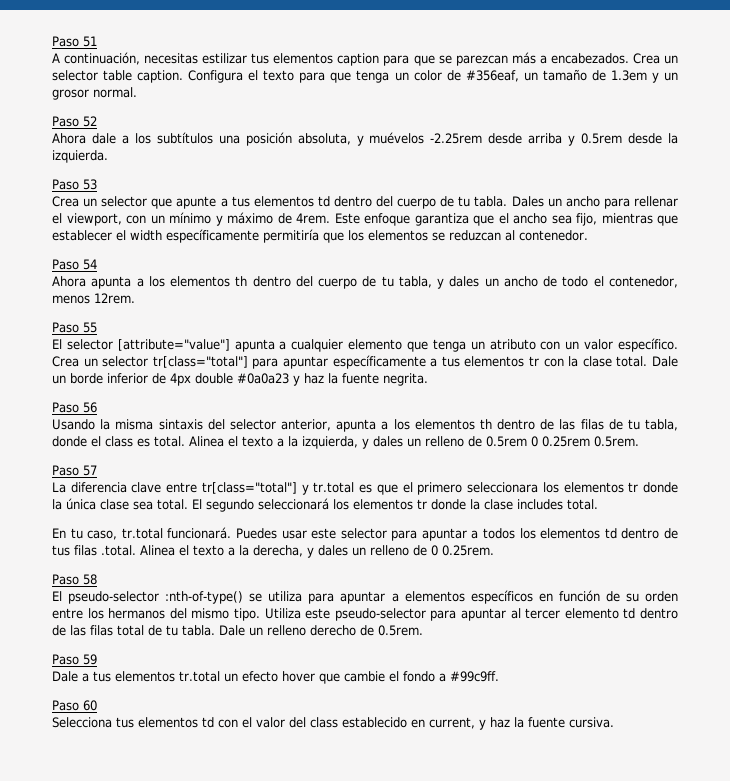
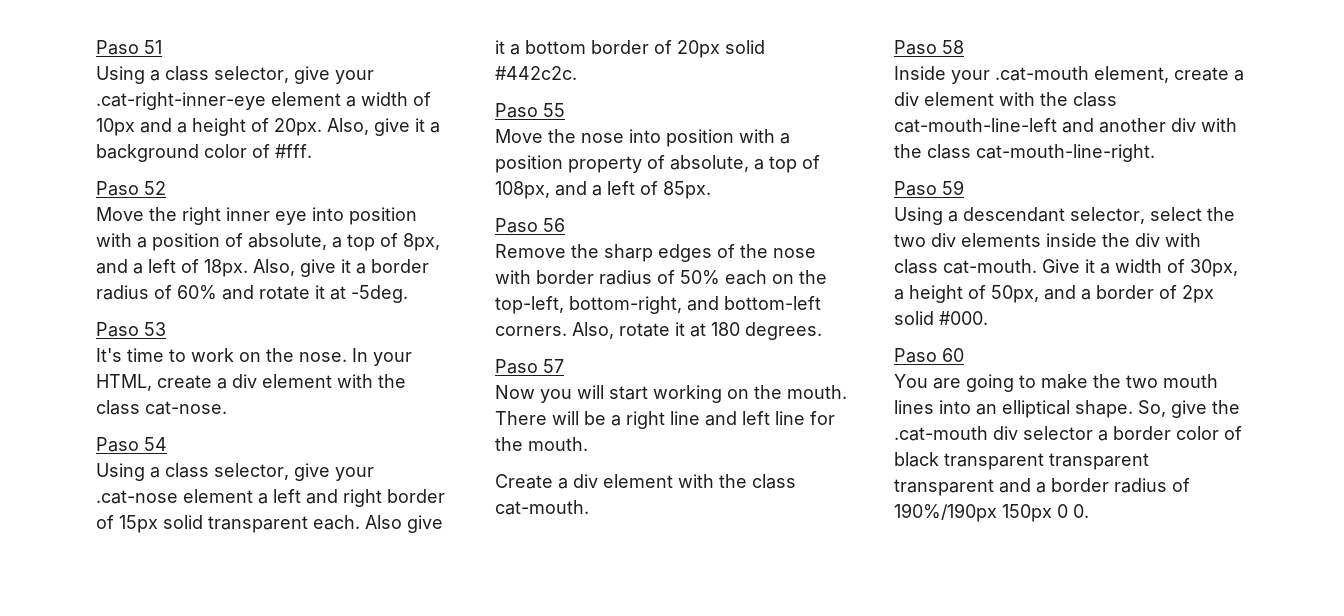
[52,52,678,66] [52,69,678,83] [52,87,137,100] [52,116,97,127] [52,132,678,146] [52,150,108,163] [52,179,97,190] [52,196,678,209] [52,212,678,226] [52,229,588,243] [52,259,97,270] [52,276,678,289] [52,293,135,304] [52,322,97,333] [52,338,678,352] [52,355,679,369] [52,373,428,386] [52,402,97,413] [52,419,678,432] [52,436,639,449] [52,465,97,476] [52,482,678,495] [52,498,598,512] [52,527,679,541] [52,545,494,558] [52,574,97,585] [52,590,678,604] [52,608,679,621] [52,625,423,636] [52,654,97,665] [52,671,499,684] [52,700,97,711] [52,717,614,730] A continuación, necesitas estilizar tus elementos caption para que se parezcan más a encabezados. Crea un selector table caption. Configura el texto para que tenga un color de #356eaf, un tamaño de 1.3em y un grosor normal. // Paso 52 // Ahora dale a los subtítulos una posición absoluta, y muévelos -2.25rem desde arriba y 0.5rem desde la izquierda. // Paso 53 // Crea un selector que apunte a tus elementos td dentro del cuerpo de tu tabla. Dales un ancho para rellenar el viewport, con un mínimo y máximo de 4rem. Este enfoque garantiza que el ancho sea fijo, mientras que establecer el width específicamente permitiría que los elementos se reduzcan al contenedor. // Paso 54 // Ahora apunta a los elementos th dentro del cuerpo de tu tabla, y dales un ancho de todo el contenedor, menos 12rem. // Paso 55 // El selector [attribute="value"] apunta a cualquier elemento que tenga un atributo con un valor específico. Crea un selector tr[class="total"] para apuntar específicamente a tus elementos tr con la clase total. Dale un borde inferior de 4px double #0a0a23 y haz la fuente negrita. // Paso 56 // Usando la misma sintaxis del selector anterior, apunta a los elementos th dentro de las filas de tu tabla, donde el class es total. Alinea el texto a la izquierda, y dales un relleno de 0.5rem 0 0.25rem 0.5rem. // Paso 57 // La diferencia clave entre tr[class="total"] y tr.total es que el primero seleccionara los elementos tr donde la única clase sea total. El segundo seleccionará los elementos tr donde la clase includes total. // En tu caso, tr.total funcionará. Puedes usar este selector para apuntar a todos los elementos td dentro de tus filas .total. Alinea el texto a la derecha, y dales un relleno de 0 0.25rem. // Paso 58 // El pseudo-selector :nth-of-type() se utiliza para apuntar a elementos específicos en función de su orden entre los hermanos del mismo tipo. Utiliza este pseudo-selector para apuntar al tercer elemento td dentro de las filas total de tu tabla. Dale un relleno derecho de 0.5rem. // Paso 59 // Dale a tus elementos tr.total un efecto hover que cambie el fondo a #99c9ff. // Paso 60 // Selecciona tus elementos td con el valor del class establecido en current, y haz la fuente cursiva. -> [96,66,374,84] [96,92,431,110] [96,118,440,136] [96,144,312,162] [96,181,166,196] [96,207,417,225] [96,233,440,251] [96,259,429,277] [96,285,408,303] [96,322,166,337] [96,348,412,366] [96,374,406,391] [96,400,227,415] [96,437,167,452] [96,463,374,481] [96,489,445,507] [96,515,443,533] [495,40,765,58] [495,66,577,80] [495,103,565,118] [495,129,790,147] [495,155,820,173] [495,181,711,199] [495,218,565,233] [495,244,816,262] [495,270,827,285] [495,296,821,314] [495,322,822,340] [495,359,564,374] [495,385,847,403] [495,411,835,429] [495,437,588,451] [495,474,796,489] [495,500,589,515] [894,40,964,55] [894,66,1244,84] [894,92,1117,107] [894,118,1237,133] [894,144,1155,162] [894,180,964,196] [894,207,1235,225] [894,233,1201,247] [894,259,1238,277] [894,285,1214,303] [894,311,988,325] [894,348,964,363] [894,374,1218,392] [894,400,1240,418] [894,426,1242,441] [894,452,1149,470] [894,478,1190,496] [894,503,1089,522] Using a class selector, give your .cat-right-inner-eye element a width of 10px and a height of 20px. Also, give it a background color of #fff. // Paso 52 // Move the right inner eye into position with a position of absolute, a top of 8px, and a left of 18px. Also, give it a border radius of 60% and rotate it at -5deg. // Paso 53 // It's time to work on the nose. In your HTML, create a div element with the class cat-nose. // Paso 54 // Using a class selector, give your .cat-nose element a left and right border of 15px solid transparent each. Also give it a bottom border of 20px solid #442c2c. // Paso 55 // Move the nose into position with a position property of absolute, a top of 108px, and a left of 85px. // Paso 56 // Remove the sharp edges of the nose with border radius of 50% each on the top-left, bottom-right, and bottom-left corners. Also, rotate it at 180 degrees. // Paso 57 // Now you will start working on the mouth. There will be a right line and left line for the mouth. // Create a div element with the class cat-mouth. // Paso 58 // Inside your .cat-mouth element, create a div element with the class cat-mouth-line-left and another div with the class cat-mouth-line-right. // Paso 59 // Using a descendant selector, select the two div elements inside the div with class cat-mouth. Give it a width of 30px, a height of 50px, and a border of 2px solid #000. // Paso 60 // You are going to make the two mouth lines into an elliptical shape. So, give the .cat-mouth div selector a border color of black transparent transparent transparent and a border radius of 190%/190px 150px 0 0.

